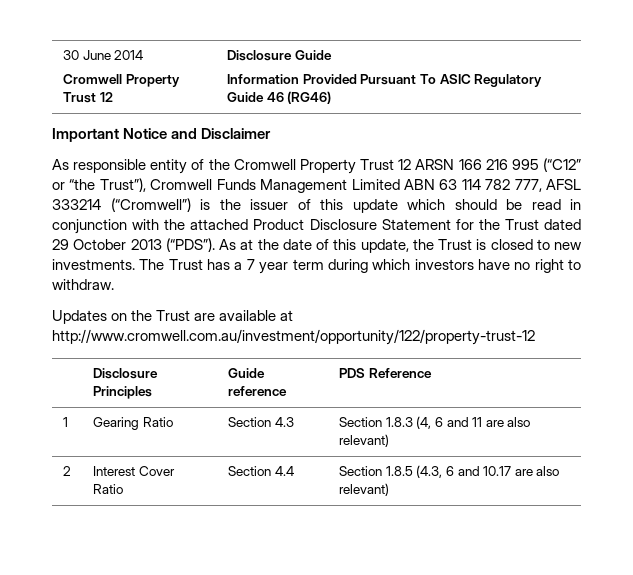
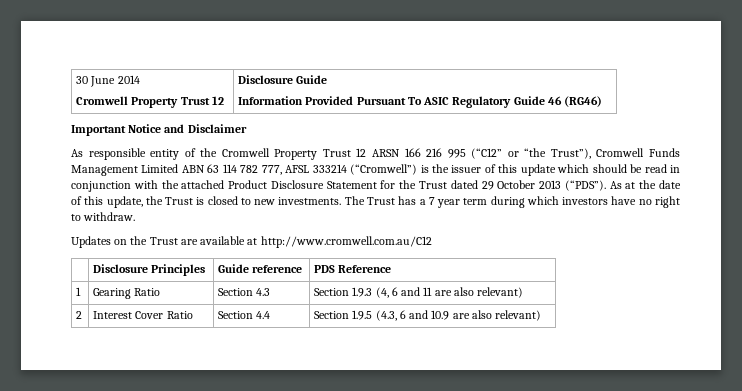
[52,329,535,345] http://www.cromwell.com.au/investment/opportunity/122/property-trust-12 -> [260,236,432,248] http://www.cromwell.com.au/C12
[385,417,413,427] 1.8.3 -> [352,287,373,297] 1.9.3
[385,466,413,476] 1.8.5 -> [352,310,373,320] 1.9.5
[483,466,512,476] 10.17 -> [431,310,450,320] 10.9

